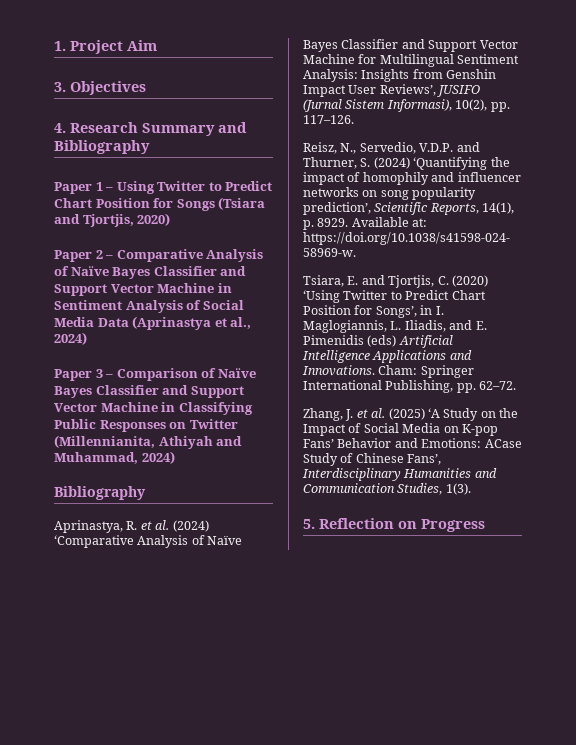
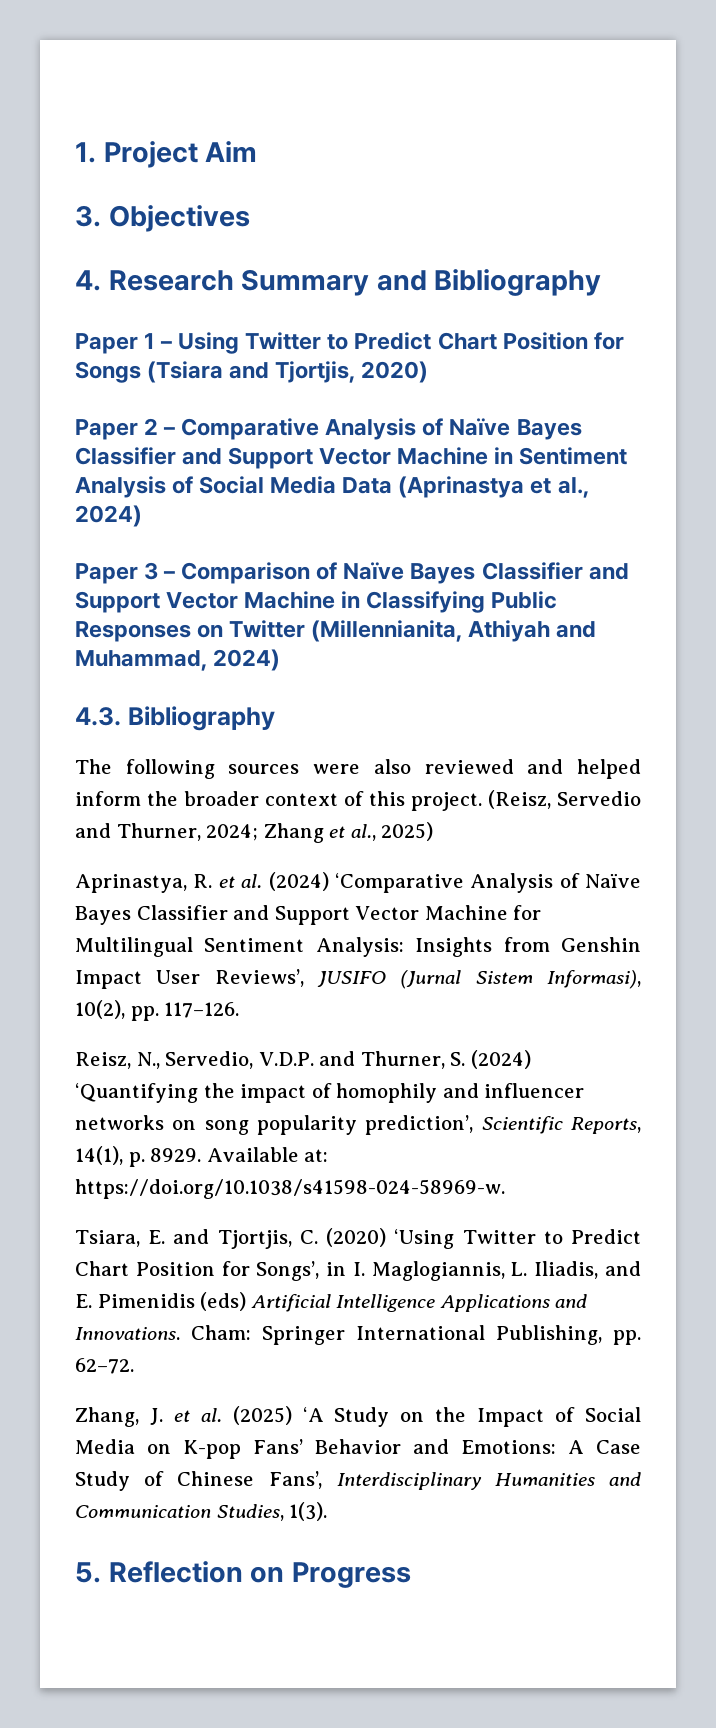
[54,486,146,500] Bibliography -> [75,706,275,731] [75,759,641,779] [75,790,641,811] [75,822,434,843] 4.3. Bibliography // The following sources were also reviewed and helped inform the broader context of this project. (Reisz, Servedio and Thurner, 2024; Zhang et al., 2025)
[484,439,522,448] ACase -> [567,1440,641,1454] A Case

